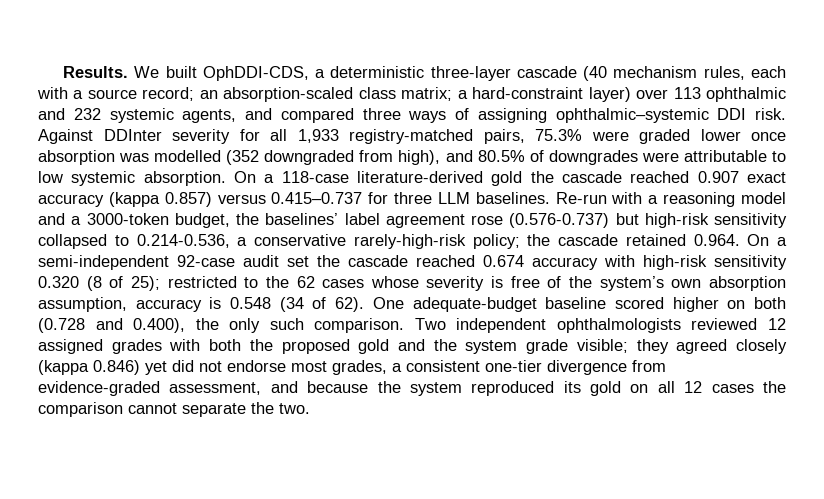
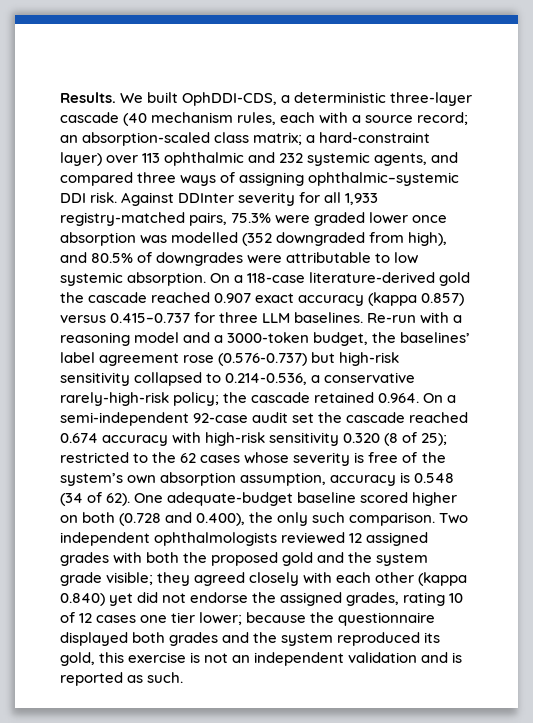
[38,360,666,375] [38,381,786,396] [38,402,310,417] (kappa 0.846) yet did not endorse most grades, a consistent one-tier divergence from evidence-graded assessment, and because the system reproduced its gold on all 12 cases the comparison cannot separate the two. -> [303,572,468,586] [60,592,464,606] [60,612,436,626] [60,632,441,646] [60,652,463,666] [60,672,184,686] with each other (kappa 0.840) yet did not endorse the assigned grades, rating 10 of 12 cases one tier lower; because the questionnaire displayed both grades and the system reproduced its gold, this exercise is not an independent validation and is reported as such.

